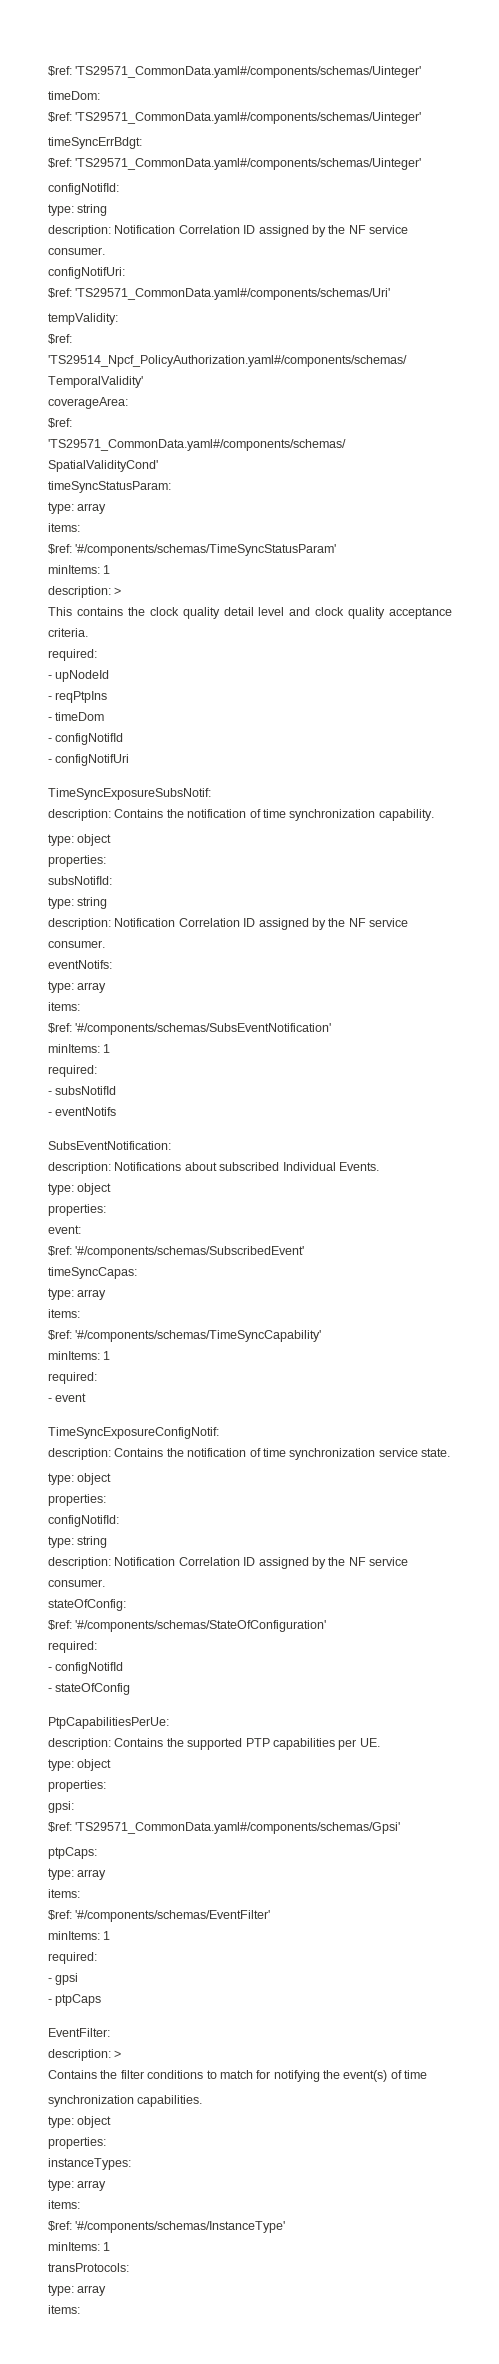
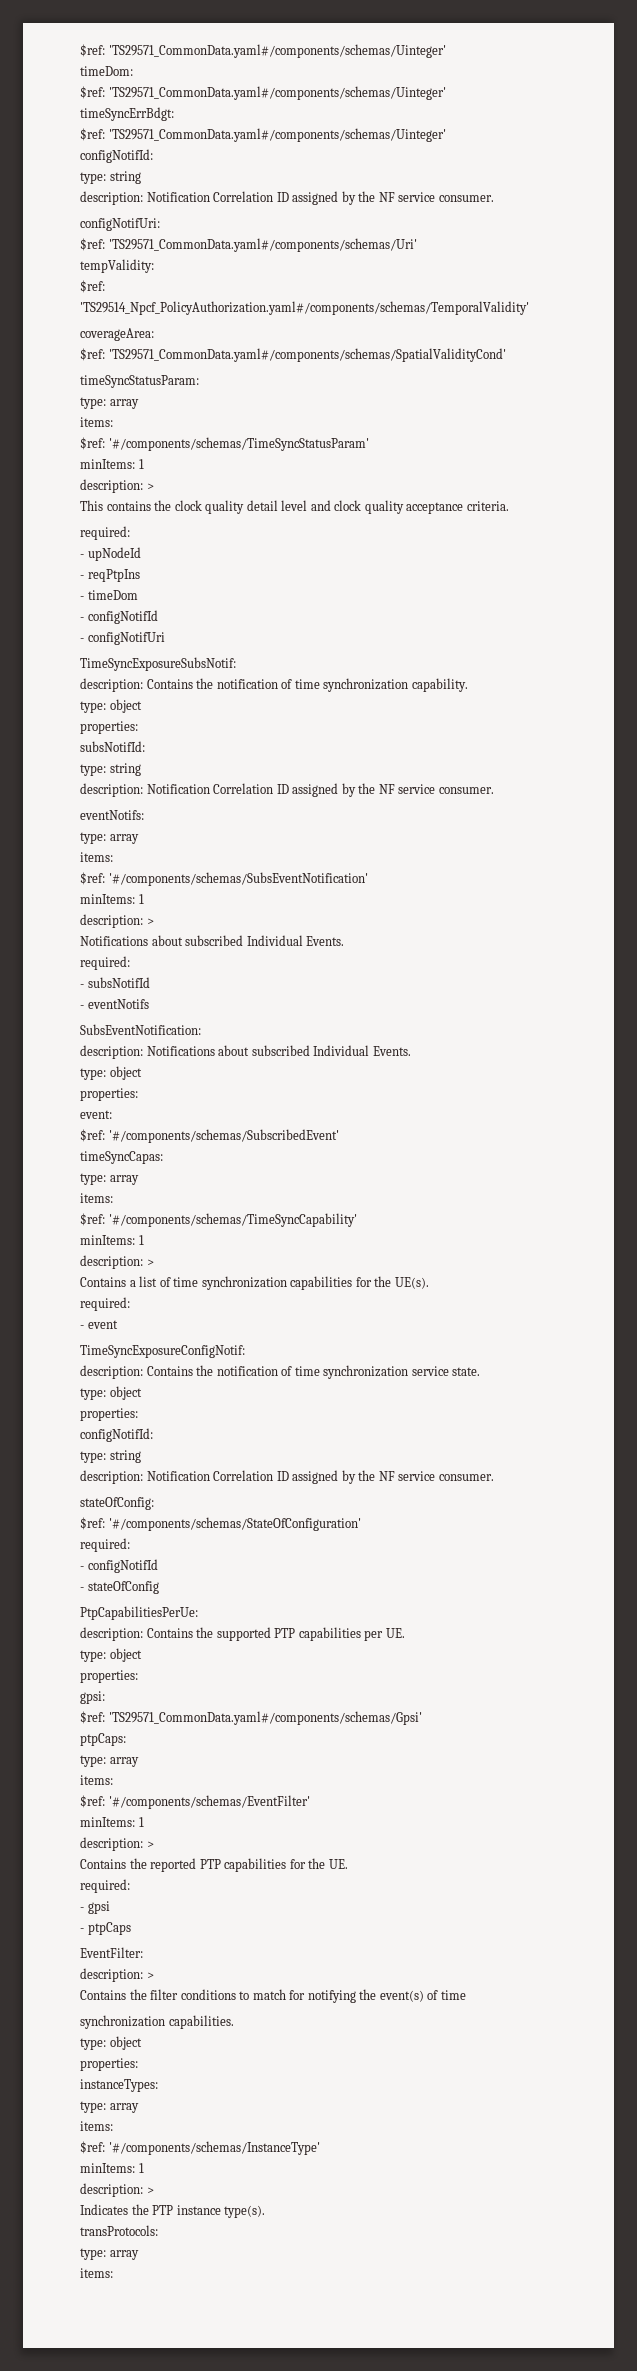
(111, 1048) none -> [80,914,154,928] [80,935,345,946] // description: > // Notifications about subscribed Individual Events.
(111, 1355) none -> [80,1255,154,1269] [80,1276,429,1290] // description: > // Contains a list of time synchronization capabilities for the UE(s).
(111, 1935) none -> [80,1837,154,1851] [80,1858,348,1872] // description: > // Contains the reported PTP capabilities for the UE.
(111, 2246) none -> [80,2183,154,2197] [80,2204,266,2218] // description: > // Indicates the PTP instance type(s).

